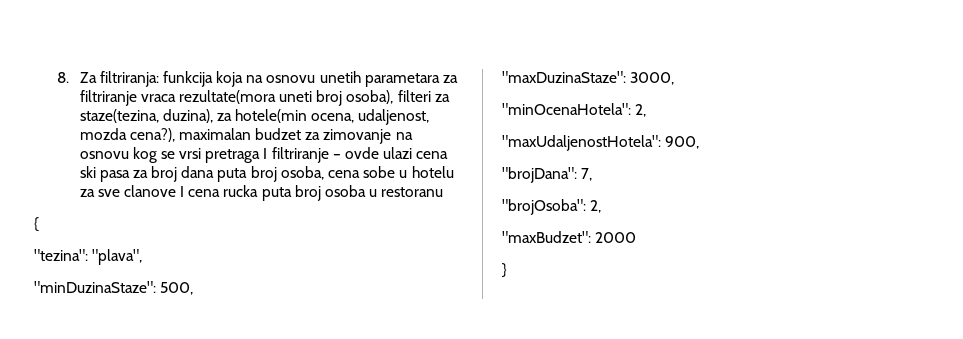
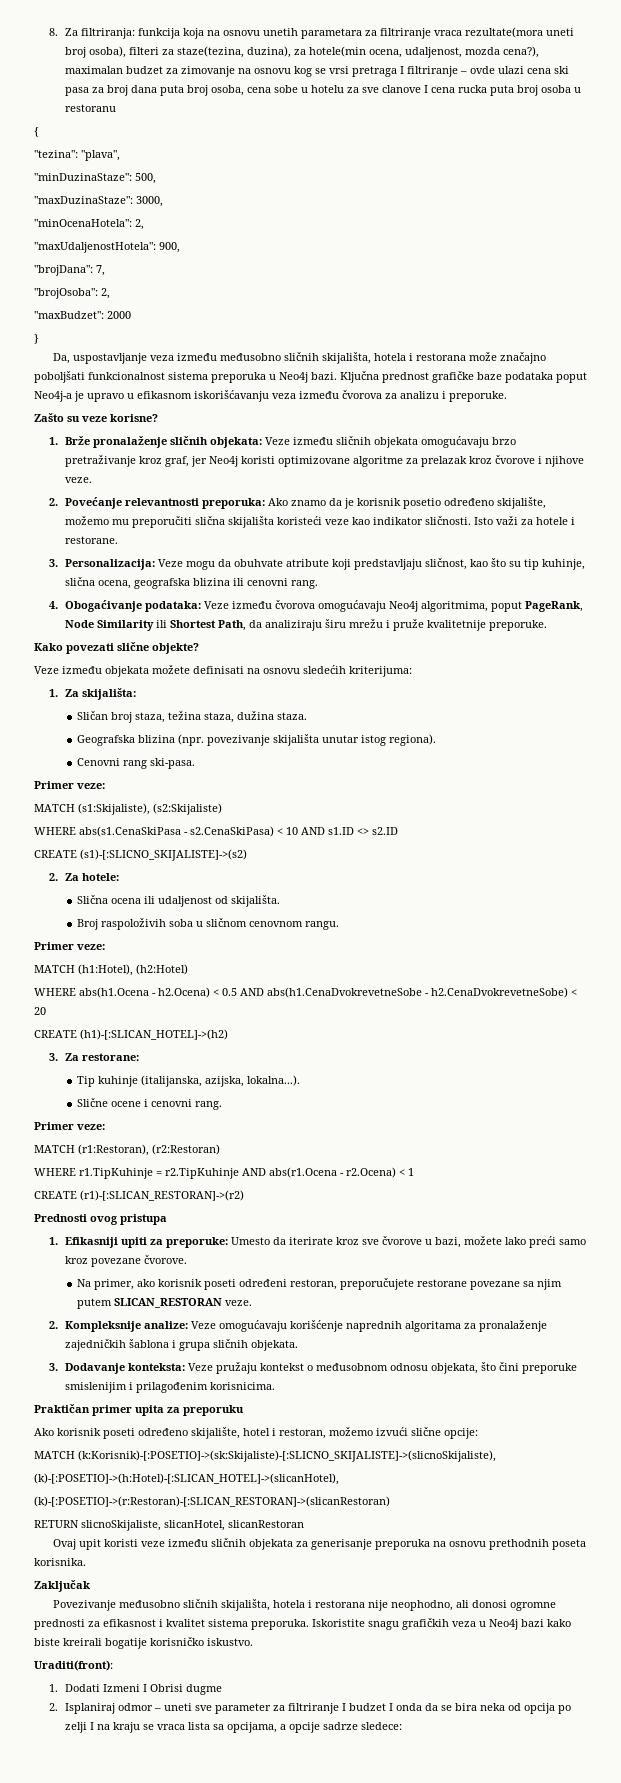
(507, 270) none -> [53,352,547,364] [34,371,587,383] [34,390,507,402] [34,413,158,422] [49,436,516,448] [64,455,584,467] [64,477,92,483] [49,497,546,509] [64,516,575,528] [64,536,118,544] [49,558,585,570] [64,577,318,589] [49,600,583,612] [64,619,547,631] [34,642,199,654] [34,665,412,677] [49,688,136,700] [76,711,307,723] [76,734,436,746] [76,758,195,769] [34,781,105,789] [34,803,222,815] [34,826,398,837] [34,849,247,861] [49,873,119,881] [76,895,280,907] [76,918,339,930] [34,942,105,950] [34,964,188,976] [34,987,577,998] [34,1007,46,1015] [34,1029,228,1040] [49,1053,139,1061] [76,1075,300,1087] [76,1098,222,1110] [34,1122,105,1130] [34,1144,220,1156] [34,1167,414,1179] [34,1190,244,1201] [34,1214,167,1225] [49,1236,586,1248] [64,1255,187,1267] [76,1278,562,1290] [76,1298,252,1309] [49,1320,547,1332] [64,1339,298,1351] [49,1362,577,1374] [64,1382,275,1393] [34,1404,244,1416] [34,1427,478,1439] [34,1450,496,1462] [34,1473,339,1485] [34,1496,390,1507] [34,1520,304,1531] [53,1538,587,1550] [34,1558,86,1566] [34,1580,90,1592] [53,1599,557,1611] [34,1618,571,1630] [34,1637,253,1649] [34,1660,113,1671] [49,1684,222,1695] [49,1703,571,1714] [64,1722,402,1733] // Da, uspostavljanje veza između međusobno sličnih skijališta, hotela i restorana može značajno poboljšati funkcionalnost sistema preporuka u Neo4j bazi. Ključna prednost grafičke baze podataka poput Neo4j-a je upravo u efikasnom iskorišćavanju veza između čvorova za analizu i preporuke. // Zašto su veze korisne? // 1. Brže pronalaženje sličnih objekata: Veze između sličnih objekata omogućavaju brzo pretraživanje kroz graf, jer Neo4j koristi optimizovane algoritme za prelazak kroz čvorove i njihove veze. // 2. Povećanje relevantnosti preporuka: Ako znamo da je korisnik posetio određeno skijalište, možemo mu preporučiti slična skijališta koristeći veze kao indikator sličnosti. Isto važi za hotele i restorane. // 3. Personalizacija: Veze mogu da obuhvate atribute koji predstavljaju sličnost, kao što su tip kuhinje, slična ocena, geografska blizina ili cenovni rang. // 4. Obogaćivanje podataka: Veze između čvorova omogućavaju Neo4j algoritmima, poput PageRank, Node Similarity ili Shortest Path, da analiziraju širu mrežu i pruže kvalitetnije preporuke. // Kako povezati slične objekte? // Veze između objekata možete definisati na osnovu sledećih kriterijuma: // 1. Za skijališta: // Sličan broj staza, težina staza, dužina staza. // Geografska blizina (npr. povezivanje skijališta unutar istog regiona). // Cenovni rang ski-pasa. // Primer veze: // MATCH (s1:Skijaliste), (s2:Skijaliste) // WHERE abs(s1.CenaSkiPasa - s2.CenaSkiPasa) < 10 AND s1.ID <> s2.ID // CREATE (s1)-[:SLICNO_SKIJALISTE]->(s2) // 2. Za hotele: // Slična ocena ili udaljenost od skijališta. // Broj raspoloživih soba u sličnom cenovnom rangu. // Primer veze: // MATCH (h1:Hotel), (h2:Hotel) // WHERE abs(h1.Ocena - h2.Ocena) < 0.5 AND abs(h1.CenaDvokrevetneSobe - h2.CenaDvokrevetneSobe) < 20 // CREATE (h1)-[:SLICAN_HOTEL]->(h2) // 3. Za restorane: // Tip kuhinje (italijanska, azijska, lokalna...). // Slične ocene i cenovni rang. // Primer veze: // MATCH (r1:Restoran), (r2:Restoran) // WHERE r1.TipKuhinje = r2.TipKuhinje AND abs(r1.Ocena - r2.Ocena) < 1 // CREATE (r1)-[:SLICAN_RESTORAN]->(r2) // Prednosti ovog pristupa // 1. Efikasniji upiti za preporuke: Umesto da iterirate kroz sve čvorove u bazi, možete lako preći samo kroz povezane čvorove. // Na primer, ako korisnik poseti određeni restoran, preporučujete restorane povezane sa njim putem SLICAN_RESTORAN veze. // 2. Kompleksnije analize: Veze omogućavaju korišćenje naprednih algoritama za pronalaženje zajedničkih šablona i grupa sličnih objekata. // 3. Dodavanje konteksta: Veze pružaju kontekst o međusobnom odnosu objekata, što čini preporuke smislenijim i prilagođenim korisnicima. // Praktičan primer upita za preporuku // Ako korisnik poseti određeno skijalište, hotel i restoran, možemo izvući slične opcije: // MATCH (k:Korisnik)-[:POSETIO]->(sk:Skijaliste)-[:SLICNO_SKIJALISTE]->(slicnoSkijaliste), // (k)-[:POSETIO]->(h:Hotel)-[:SLICAN_HOTEL]->(slicanHotel), // (k)-[:POSETIO]->(r:Restoran)-[:SLICAN_RESTORAN]->(slicanRestoran) // RETURN slicnoSkijaliste, slicanHotel, slicanRestoran // Ovaj upit koristi veze između sličnih objekata za generisanje preporuka na osnovu prethodnih poseta korisnika. // Zaključak // Povezivanje međusobno sličnih skijališta, hotela i restorana nije neophodno, ali donosi ogromne prednosti za efikasnost i kvalitet sistema preporuka. Iskoristite snagu grafičkih veza u Neo4j bazi kako biste kreirali bogatije korisničko iskustvo. // Uraditi(front): // 1. Dodati Izmeni I Obrisi dugme // 2. Isplaniraj odmor – uneti sve parameter za filtriranje I budzet I onda da se bira neka od opcija po zelji I na kraju se vraca lista sa opcijama, a opcije sadrze sledece:

